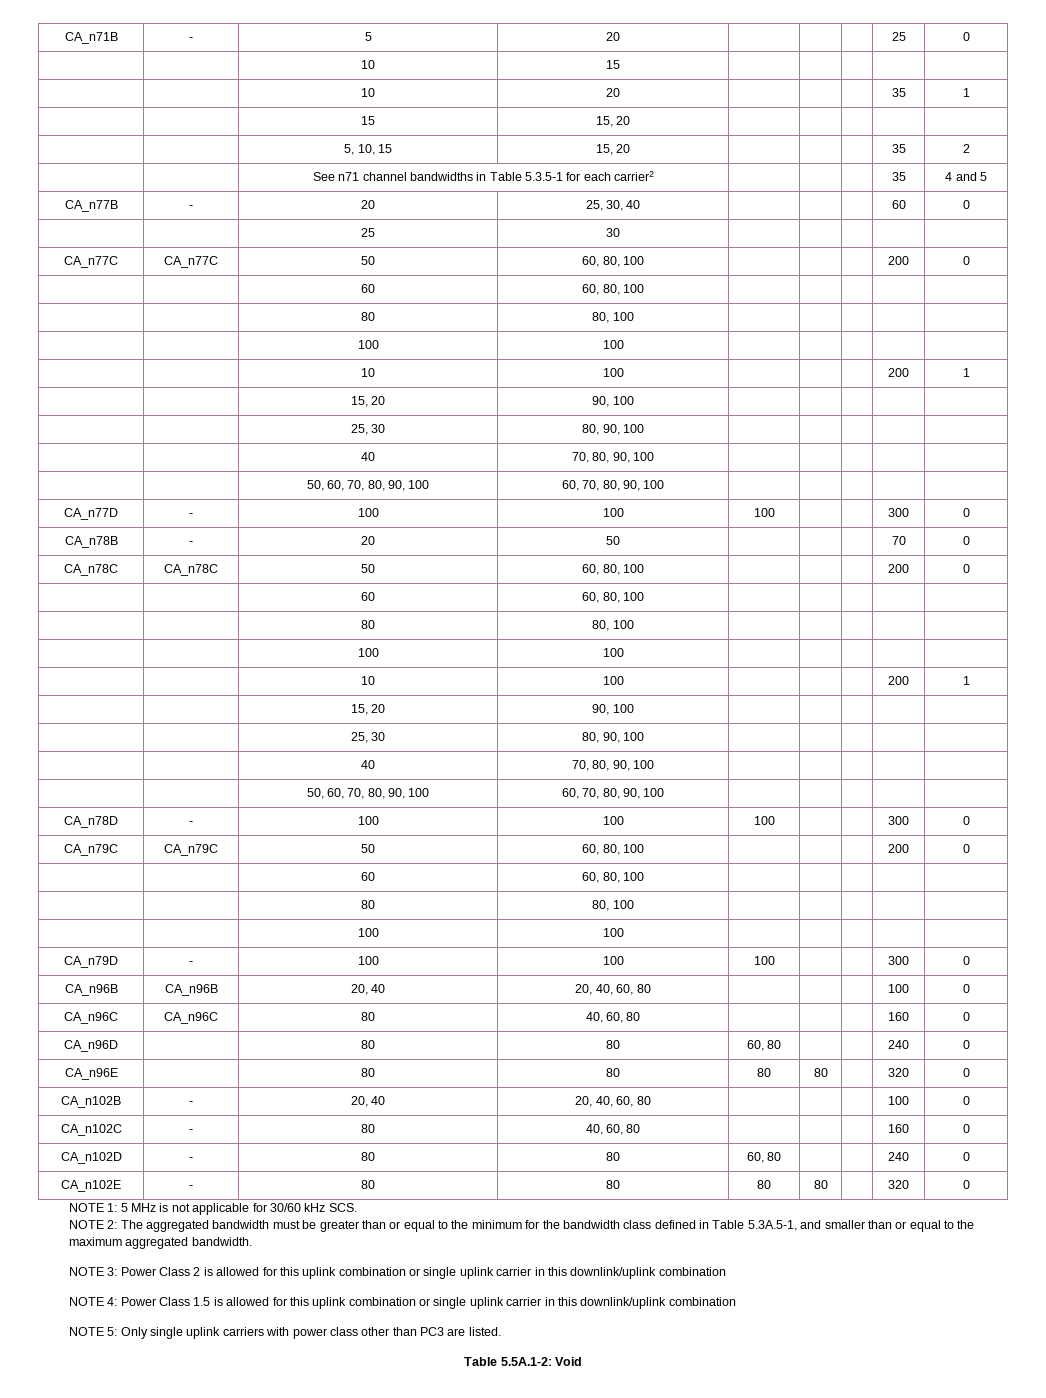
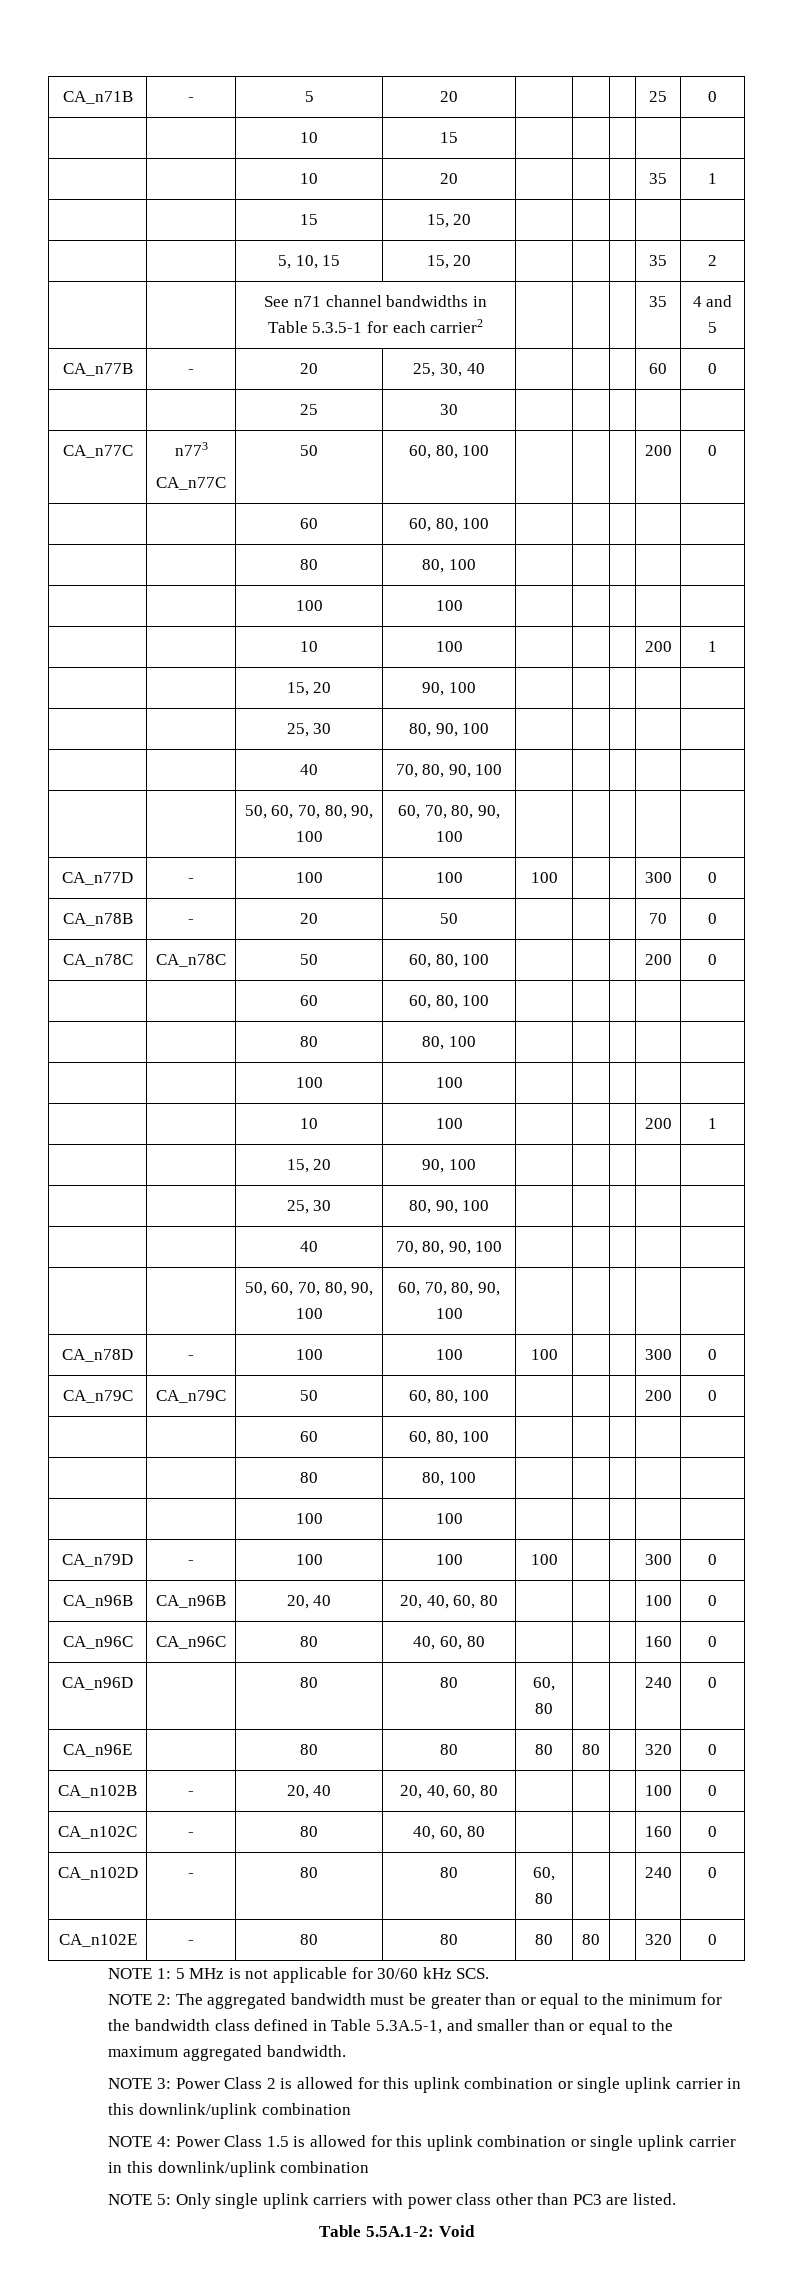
(118, 262) none -> [174,442,208,456] n773 //

